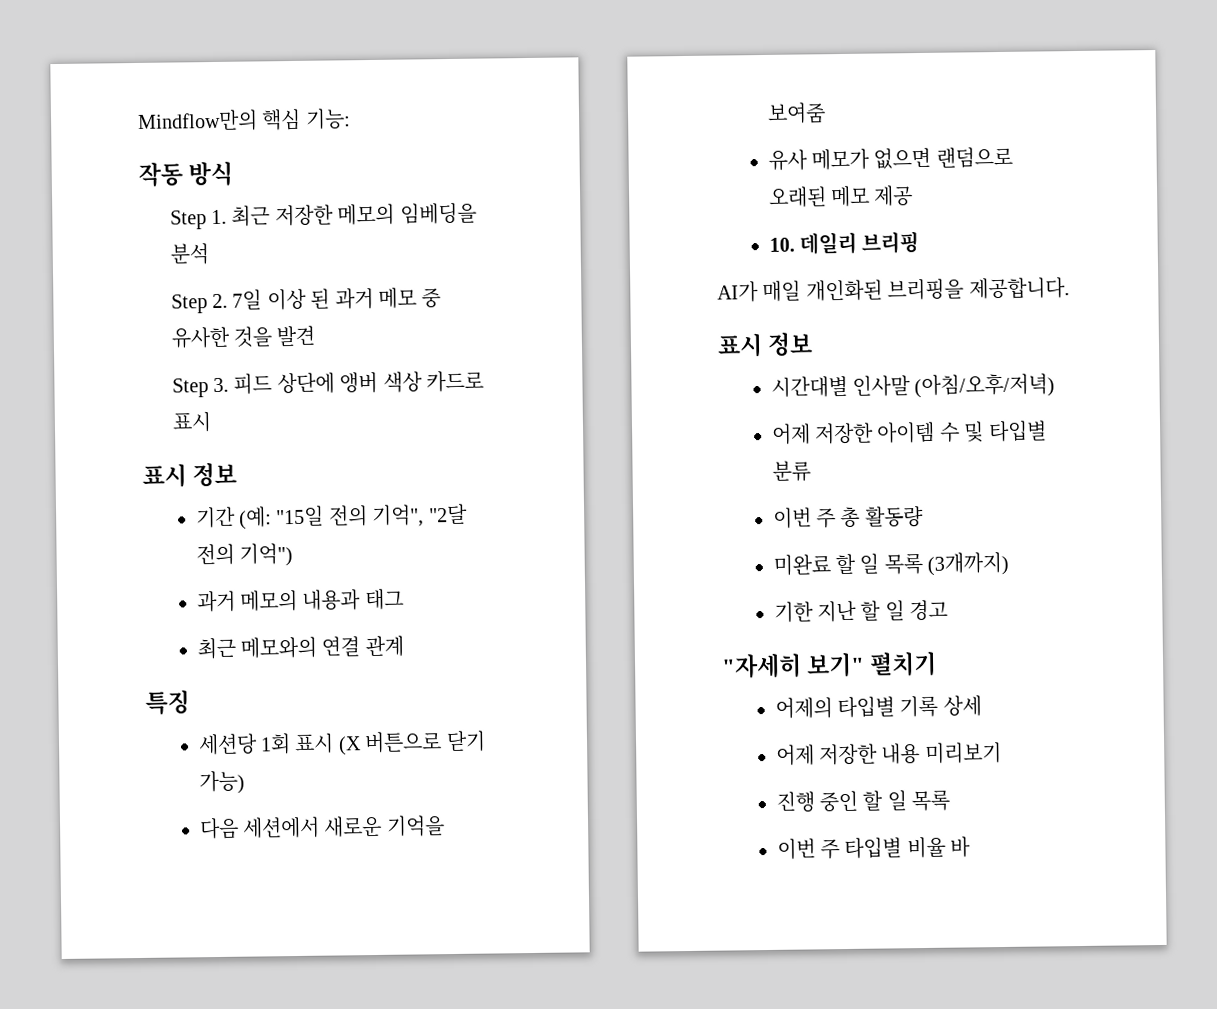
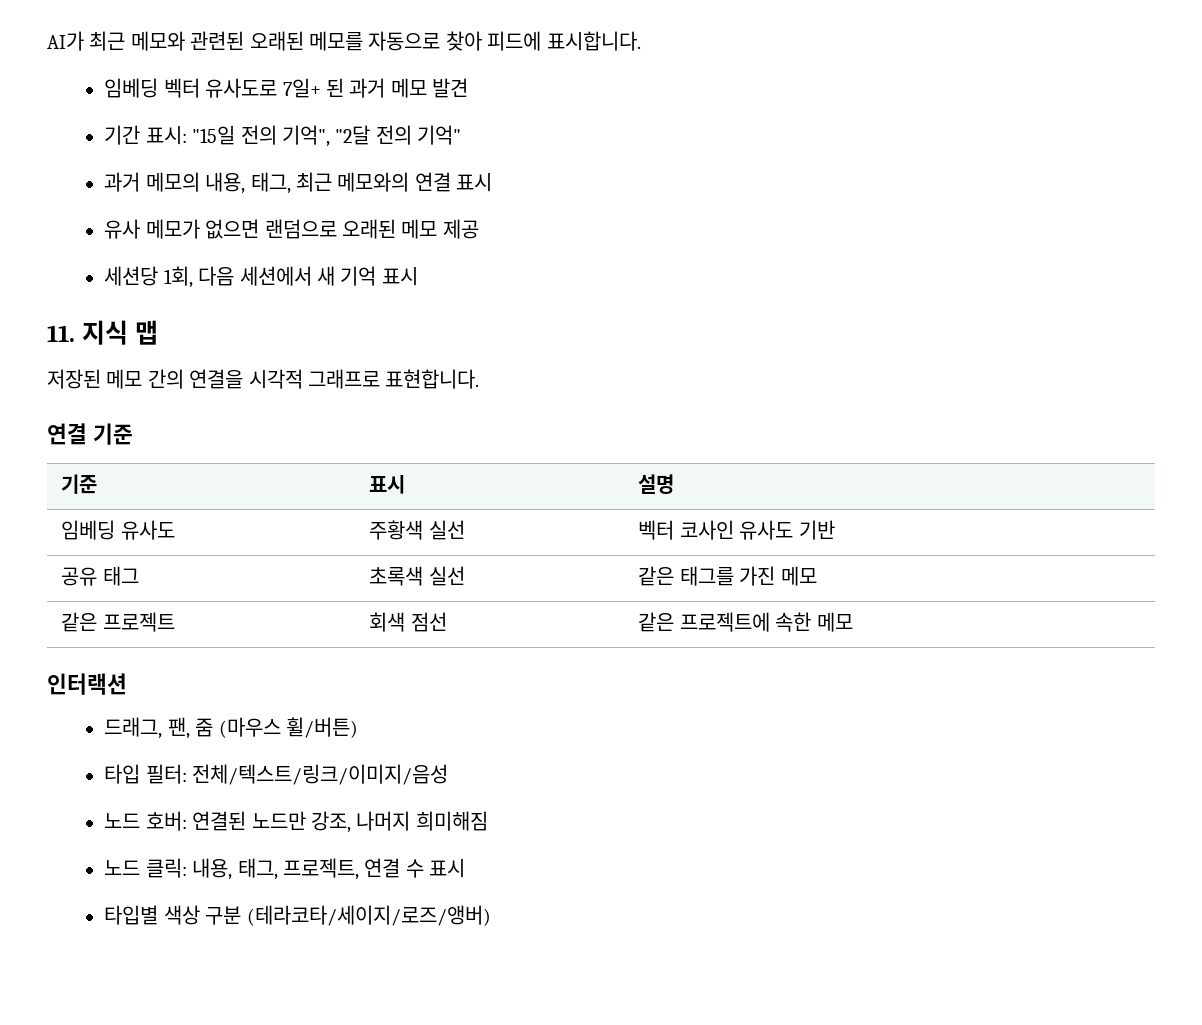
[137,108,351,132] [138,161,234,187] [169,202,477,230] [169,243,209,265] [170,287,442,314] [170,325,316,349] [171,370,485,398] [171,411,212,432] [142,462,238,488] Mindflow만의 핵심 기능: // 작동 방식 // Step 1. 최근 저장한 메모의 임베딩을 분석 // Step 2. 7일 이상 된 과거 메모 중 유사한 것을 발견 // Step 3. 피드 상단에 앵버 색상 카드로 표시 // 표시 정보 -> [47,31,641,51] [104,78,469,98] AI가 최근 메모와 관련된 오래된 메모를 자동으로 찾아 피드에 표시합니다. // 임베딩 벡터 유사도로 7일+ 된 과거 메모 발견
[238,506,273,530] (예: -> [145,126,187,145] 표시:
[239,543,294,567] 기억") -> [417,125,462,145] 기억"
[302,588,404,611] 내용과 태그 // -> [205,172,291,194] 내용, 태그,
[364,635,404,658] [145,690,190,715] [197,730,486,756] [198,770,245,795] [198,815,445,840] [766,102,826,124] 관계 // 특징 // 세션당 1회 표시 (X 버튼으로 닫기 가능) // 다음 세션에서 새로운 기억을 보여줌 -> [456,173,493,192] 표시
[768,231,920,255] [717,277,1070,303] [717,332,814,357] [770,373,1056,399] [770,420,1047,445] [771,460,811,482] [772,505,924,529] [772,551,1010,576] [773,599,949,623] [721,651,938,679] [774,695,982,719] [775,742,1002,766] [775,789,951,813] [776,836,972,860] 10. 데일리 브리핑 // AI가 매일 개인화된 브리핑을 제공합니다. // 표시 정보 // 시간대별 인사말 (아침/오후/저녁) // 어제 저장한 아이템 수 및 타입별 분류 // 이번 주 총 활동량 // 미완료 할 일 목록 (3개까지) // 기한 지난 할 일 경고 // "자세히 보기" 펼치기 // 어제의 타입별 기록 상세 // 어제 저장한 내용 미리보기 // 진행 중인 할 일 목록 // 이번 주 타입별 비율 바 -> [104,266,418,288] [47,320,158,345] [47,369,480,389] [47,423,133,445] [61,474,98,494] [369,475,406,494] [638,474,675,494] [61,520,175,540] [369,520,465,540] [638,520,835,540] [61,566,139,586] [369,566,465,586] [638,566,817,586] [61,612,175,632] [369,612,447,632] [638,612,853,632] [47,673,127,695] [104,717,359,739] [104,764,449,785] [104,811,488,833] [104,858,466,880] [104,905,491,926] 세션당 1회, 다음 세션에서 새 기억 표시 // 11. 지식 맵 // 저장된 메모 간의 연결을 시각적 그래프로 표현합니다. // 연결 기준 // 기준 | 표시 | 설명 // 임베딩 유사도 | 주황색 실선 | 벡터 코사인 유사도 기반 // 공유 태그 | 초록색 실선 | 같은 태그를 가진 메모 // 같은 프로젝트 | 회색 점선 | 같은 프로젝트에 속한 메모 // 인터랙션 // 드래그, 팬, 줌 (마우스 휠/버튼) // 타입 필터: 전체/텍스트/링크/이미지/음성 // 노드 호버: 연결된 노드만 강조, 나머지 희미해짐 // 노드 클릭: 내용, 태그, 프로젝트, 연결 수 표시 // 타입별 색상 구분 (테라코타/세이지/로즈/앵버)

